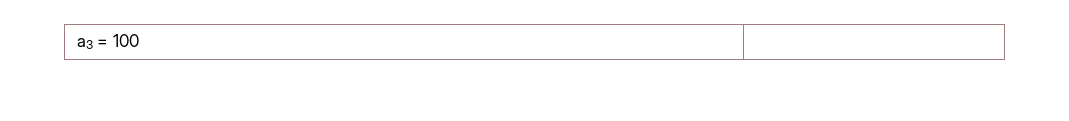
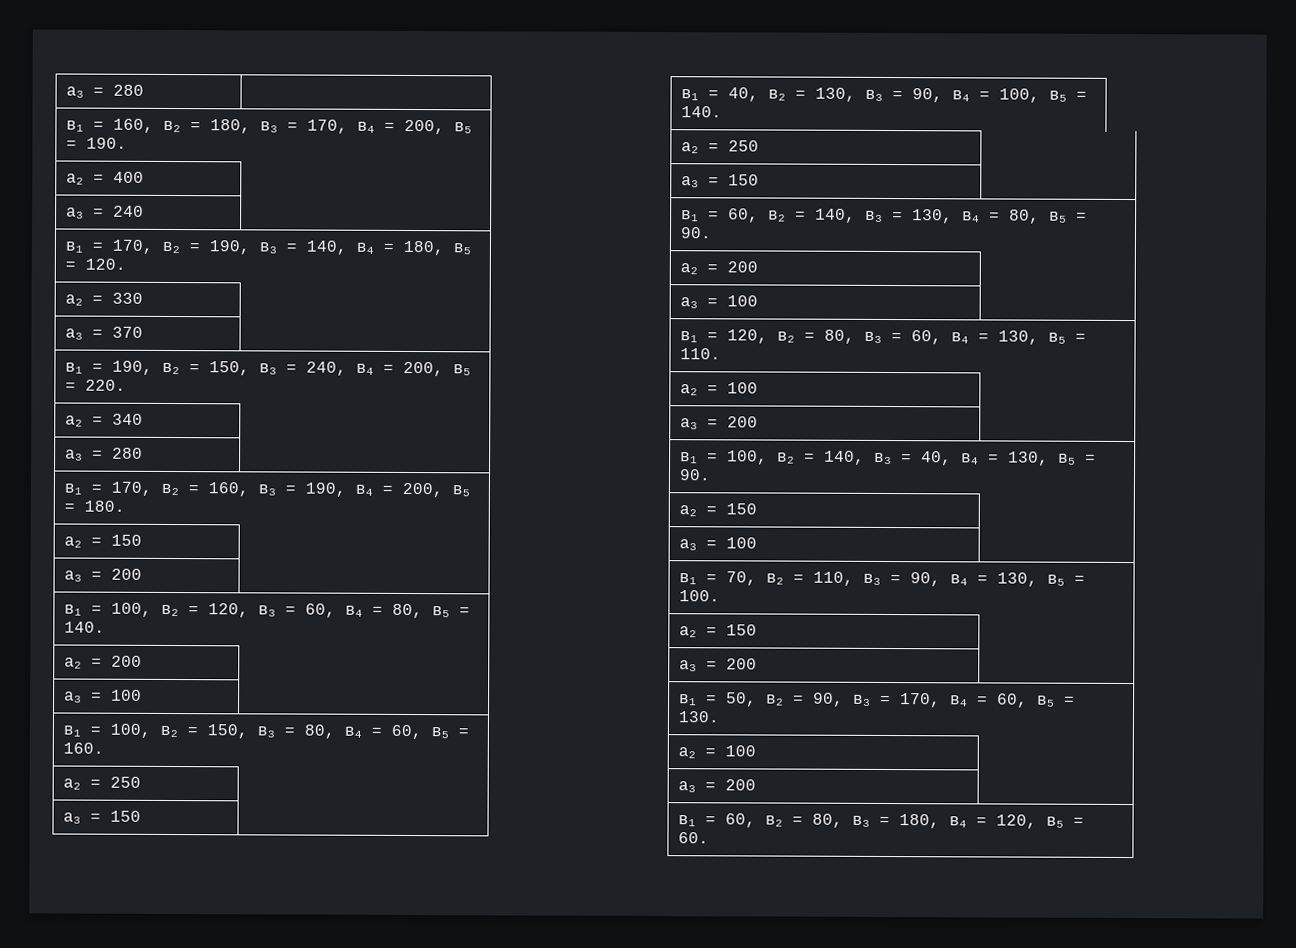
[76,34,139,49] а3 = 100 | -> [65,84,144,98] [65,118,472,135] [65,137,127,149] [65,171,144,185] [65,205,144,219] [64,239,471,256] [64,258,126,270] [64,292,143,306] [64,326,143,340] [64,360,471,377] [64,379,126,391] [64,413,143,427] [64,447,143,461] [63,481,470,498] [63,500,125,512] [63,534,142,548] [63,568,142,582] [63,602,470,619] [63,621,105,633] [63,655,142,669] [63,689,142,703] [62,723,469,740] [62,742,104,754] [62,776,141,790] [62,810,141,824] [680,87,1087,103] [680,106,722,118] [680,140,759,154] [680,174,759,188] [680,208,1087,224] [679,227,712,239] [679,261,758,275] [679,295,758,309] [679,329,1086,345] [679,348,721,360] [679,382,758,396] [679,416,758,430] [679,450,1096,466] [678,469,711,481] [678,503,757,517] [678,537,757,551] [678,571,1085,587] [678,590,720,602] [678,624,757,638] [678,658,757,672] [678,692,1075,708] [677,711,720,723] [677,745,756,759] [677,779,756,793] [677,813,1084,829] [677,832,709,844] а3 = 280 | // в1 = 160, в2 = 180, в3 = 170, в4 = 200, в5 = 190. // а2 = 400 | // а3 = 240 | // в1 = 170, в2 = 190, в3 = 140, в4 = 180, в5 = 120. // а2 = 330 | // а3 = 370 | // в1 = 190, в2 = 150, в3 = 240, в4 = 200, в5 = 220. // а2 = 340 | // а3 = 280 | // в1 = 170, в2 = 160, в3 = 190, в4 = 200, в5 = 180. // а2 = 150 | // а3 = 200 | // в1 = 100, в2 = 120, в3 = 60, в4 = 80, в5 = 140. // а2 = 200 | // а3 = 100 | // в1 = 100, в2 = 150, в3 = 80, в4 = 60, в5 = 160. // а2 = 250 | // а3 = 150 | // в1 = 40, в2 = 130, в3 = 90, в4 = 100, в5 = 140. // а2 = 250 | // а3 = 150 | // в1 = 60, в2 = 140, в3 = 130, в4 = 80, в5 = 90. // а2 = 200 | // а3 = 100 | // в1 = 120, в2 = 80, в3 = 60, в4 = 130, в5 = 110. // а2 = 100 | // а3 = 200 | // в1 = 100, в2 = 140, в3 = 40, в4 = 130, в5 = 90. // а2 = 150 | // а3 = 100 | // в1 = 70, в2 = 110, в3 = 90, в4 = 130, в5 = 100. // а2 = 150 | // а3 = 200 | // в1 = 50, в2 = 90, в3 = 170, в4 = 60, в5 = 130. // а2 = 100 | // а3 = 200 | // в1 = 60, в2 = 80, в3 = 180, в4 = 120, в5 = 60.

